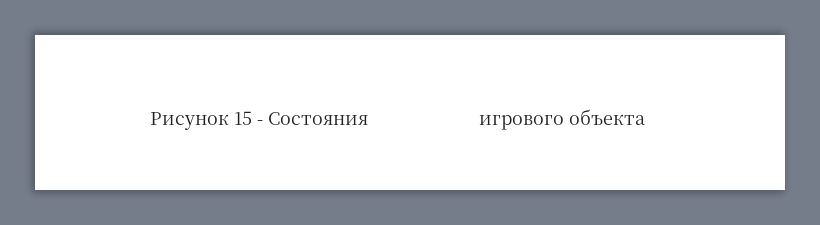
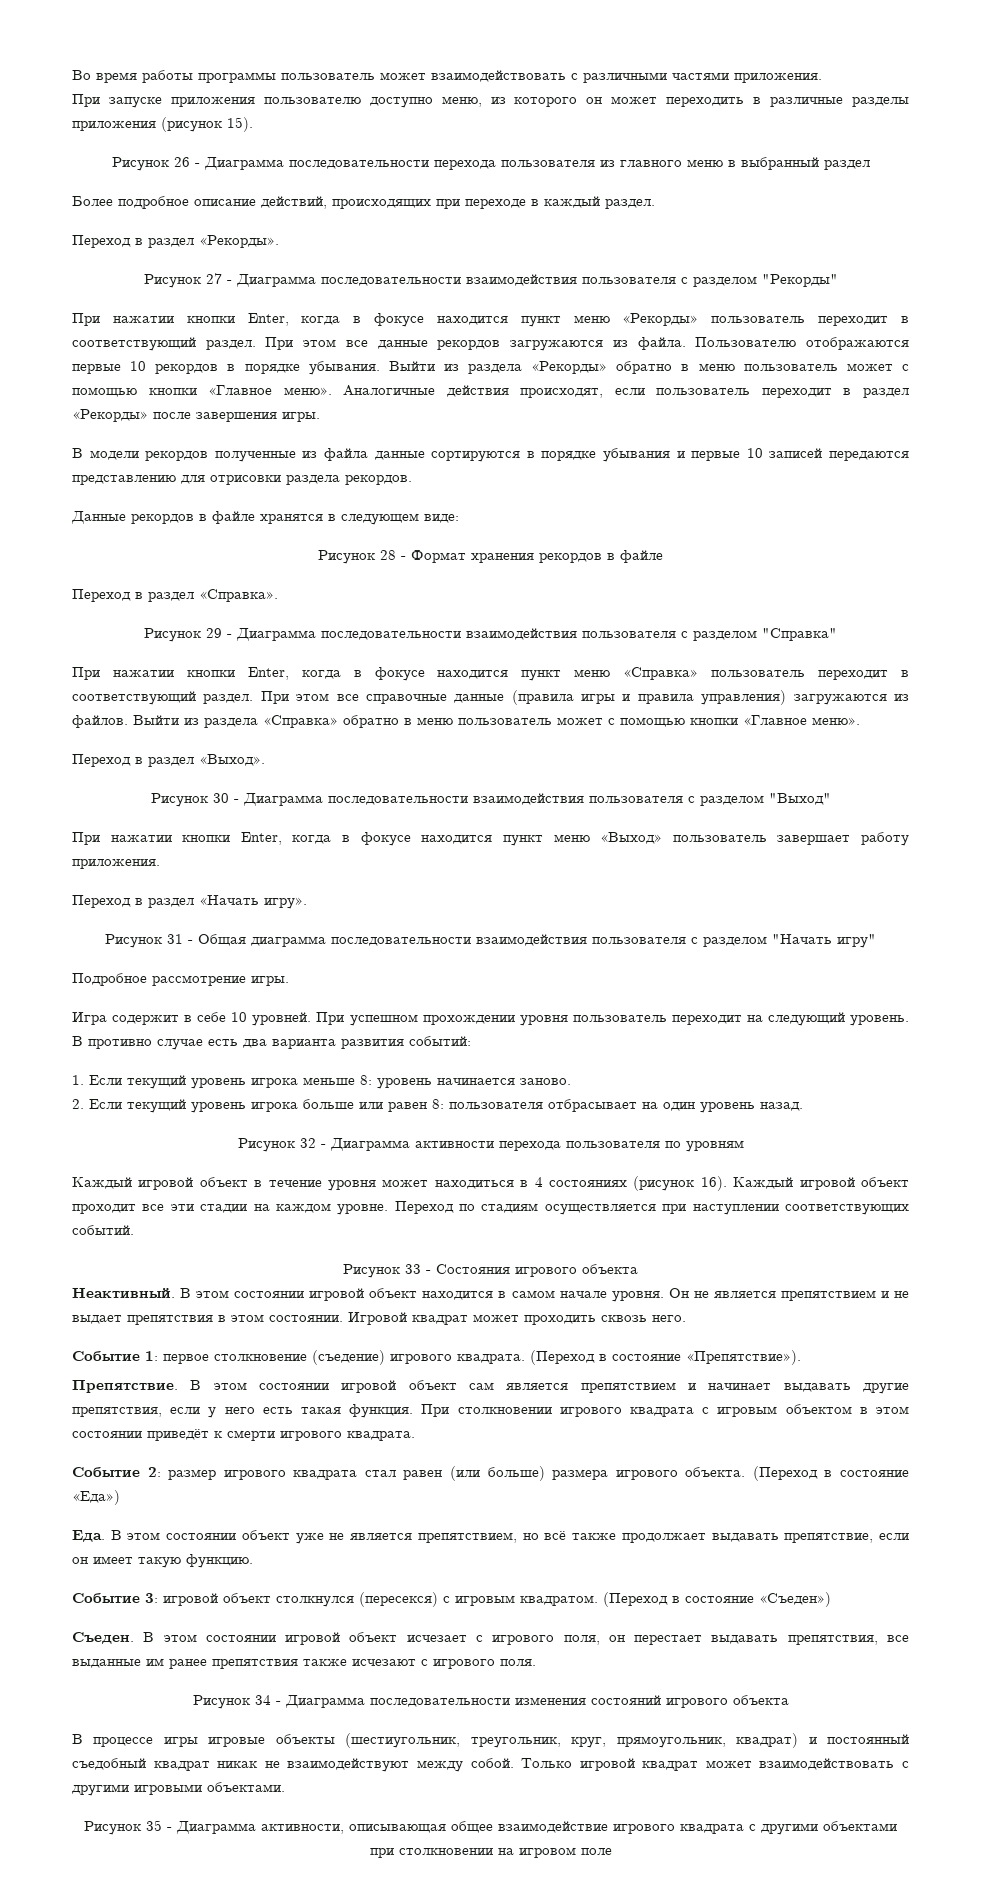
[149,109,645,130] Рисунок 15 - Состояния игрового объекта -> [72,70,822,83] [72,94,909,108] [72,117,253,132] [111,157,870,171] [72,196,655,209] [72,235,279,248] [143,273,838,288] [72,313,909,327] [72,337,910,351] [72,361,909,375] [72,385,909,398] [72,409,320,422] [72,448,910,462] [72,475,412,485] [71,511,459,525] [318,550,663,564] [72,589,278,602] [144,628,837,642] [72,667,909,681] [72,690,909,705] [72,715,860,728] [72,754,265,767] [150,793,831,807] [72,832,910,846] [72,859,160,869] [72,895,307,909] [105,934,876,948] [72,973,289,986] [72,1012,909,1026] [72,1036,471,1050] [72,1075,571,1089] [72,1099,803,1113] [237,1138,744,1152] [72,1176,909,1191] [72,1201,909,1215] [72,1225,134,1235] [343,1264,638,1278] [72,1287,909,1302] [72,1312,686,1325] [72,1350,801,1365] [72,1380,909,1394] [72,1404,910,1418] [72,1429,415,1441] [72,1466,909,1481] [72,1490,120,1505] [72,1530,910,1544] [72,1554,253,1568] [72,1592,831,1607] [72,1632,910,1645] [72,1658,536,1669] [192,1695,789,1709] [72,1733,910,1748] [72,1758,910,1772] [72,1782,285,1796] [84,1820,897,1835] [369,1847,612,1858] Во время работы программы пользователь может взаимодействовать с различными частями приложения. // При запуске приложения пользователю доступно меню, из которого он может переходить в различные разделы приложения (рисунок 15). // Рисунок 26 - Диаграмма последовательности перехода пользователя из главного меню в выбранный раздел // Более подробное описание действий, происходящих при переходе в каждый раздел. // Переход в раздел «Рекорды». // Рисунок 27 - Диаграмма последовательности взаимодействия пользователя с разделом "Рекорды" // При нажатии кнопки Enter, когда в фокусе находится пункт меню «Рекорды» пользователь переходит в соответствующий раздел. При этом все данные рекордов загружаются из файла. Пользователю отображаются первые 10 рекордов в порядке убывания. Выйти из раздела «Рекорды» обратно в меню пользователь может с помощью кнопки «Главное меню». Аналогичные действия происходят, если пользователь переходит в раздел «Рекорды» после завершения игры. // В модели рекордов полученные из файла данные сортируются в порядке убывания и первые 10 записей передаются представлению для отрисовки раздела рекордов. // Данные рекордов в файле хранятся в следующем виде: // Рисунок 28 - Формат хранения рекордов в файле // Переход в раздел «Справка». // Рисунок 29 - Диаграмма последовательности взаимодействия пользователя с разделом "Справка" // При нажатии кнопки Enter, когда в фокусе находится пункт меню «Справка» пользователь переходит в соответствующий раздел. При этом все справочные данные (правила игры и правила управления) загружаются из файлов. Выйти из раздела «Справка» обратно в меню пользователь может с помощью кнопки «Главное меню». // Переход в раздел «Выход». // Рисунок 30 - Диаграмма последовательности взаимодействия пользователя с разделом "Выход" // При нажатии кнопки Enter, когда в фокусе находится пункт меню «Выход» пользователь завершает работу приложения. // Переход в раздел «Начать игру». // Рисунок 31 - Общая диаграмма последовательности взаимодействия пользователя с разделом "Начать игру" // Подробное рассмотрение игры. // Игра содержит в себе 10 уровней. При успешном прохождении уровня пользователь переходит на следующий уровень. В противно случае есть два варианта развития событий: // 1. Если текущий уровень игрока меньше 8: уровень начинается заново. // 2. Если текущий уровень игрока больше или равен 8: пользователя отбрасывает на один уровень назад. // Рисунок 32 - Диаграмма активности перехода пользователя по уровням // Каждый игровой объект в течение уровня может находиться в 4 состояниях (рисунок 16). Каждый игровой объект проходит все эти стадии на каждом уровне. Переход по стадиям осуществляется при наступлении соответствующих событий. // Рисунок 33 - Состояния игрового объекта // Неактивный. В этом состоянии игровой объект находится в самом начале уровня. Он не является препятствием и не выдает препятствия в этом состоянии. Игровой квадрат может проходить сквозь него. // Событие 1: первое столкновение (съедение) игрового квадрата. (Переход в состояние «Препятствие»). // Препятствие. В этом состоянии игровой объект сам является препятствием и начинает выдавать другие препятствия, если у него есть такая функция. При столкновении игрового квадрата с игровым объектом в этом состоянии приведёт к смерти игрового квадрата. // Событие 2: размер игрового квадрата стал равен (или больше) размера игрового объекта. (Переход в состояние «Еда») // Еда. В этом состоянии объект уже не является препятствием, но всё также продолжает выдавать препятствие, если он имеет такую функцию. // Событие 3: игровой объект столкнулся (пересекся) с игровым квадратом. (Переход в состояние «Съеден») // Съеден. В этом состоянии игровой объект исчезает с игрового поля, он перестает выдавать препятствия, все выданные им ранее препятствия также исчезают с игрового поля. // Рисунок 34 - Диаграмма последовательности изменения состояний игрового объекта // В процессе игры игровые объекты (шестиугольник, треугольник, круг, прямоугольник, квадрат) и постоянный съедобный квадрат никак не взаимодействуют между собой. Только игровой квадрат может взаимодействовать с другими игровыми объектами. // Рисунок 35 - Диаграмма активности, описывающая общее взаимодействие игрового квадрата с другими объектами при столкновении на игровом поле

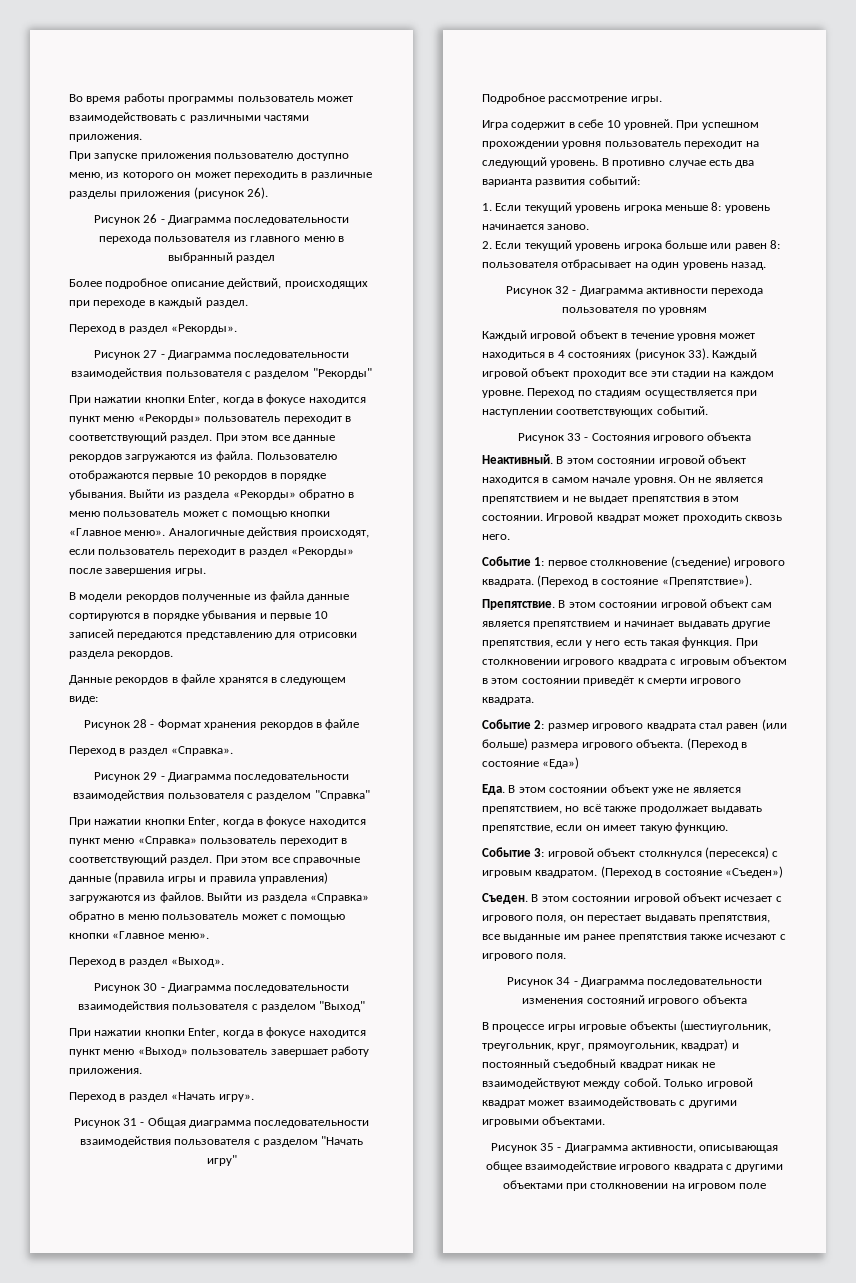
[227,117,253,132] 15). -> [247,187,269,199] 26).
[700,1176,727,1191] 16). -> [687,348,709,360] 33).

